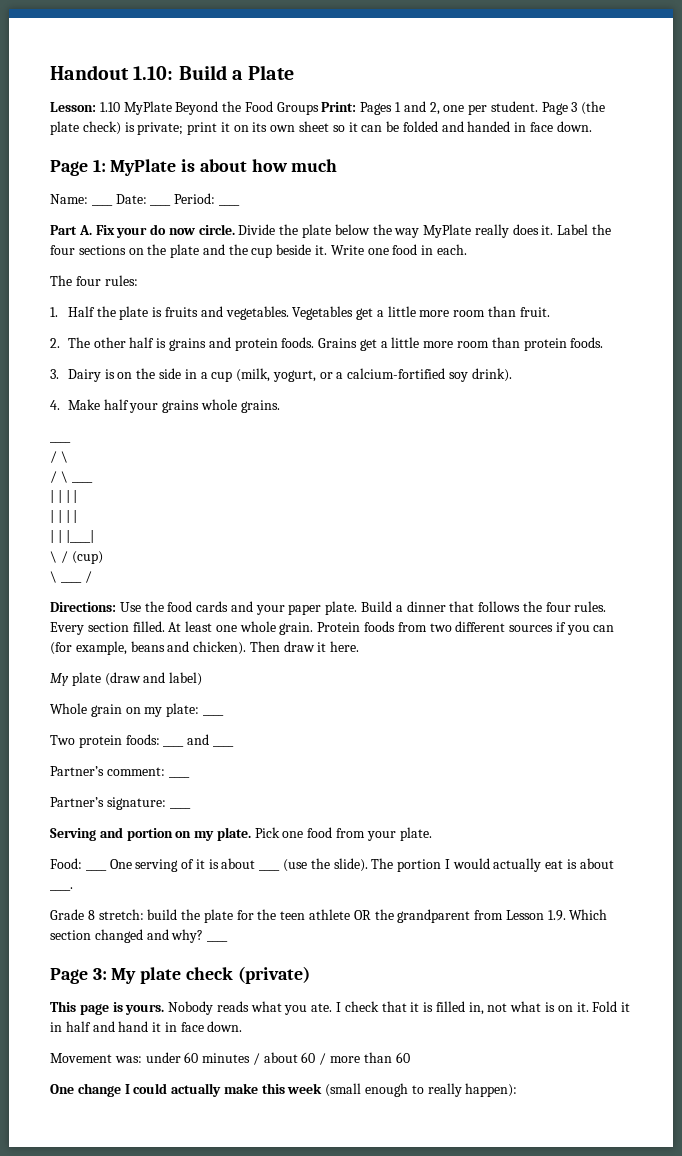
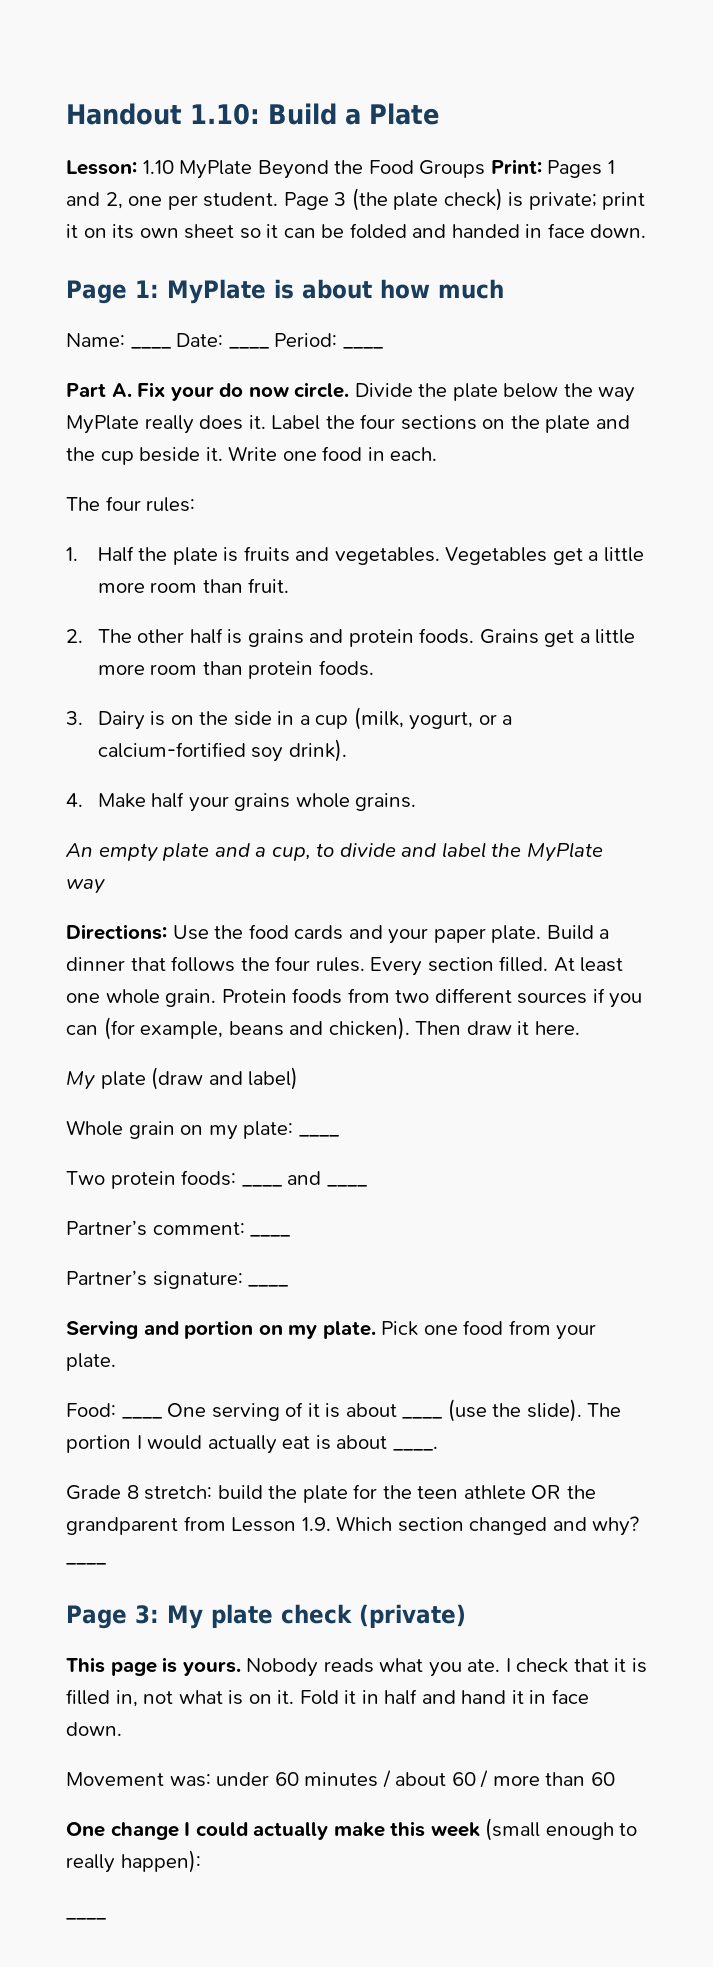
[50,441,71,443] [50,451,68,463] [50,471,93,483] [50,490,78,503] [50,510,78,523] [50,530,94,543] [50,551,103,564] [50,571,92,583] ____ // / \ // / \ ____ // | | | | // | | | | // | | |____| // \ / (cup) // \ ____ / -> [65,842,603,862] [66,879,105,894] An empty plate and a cup, to divide and label the MyPlate way
(518, 1090) none -> [66,1918,106,1920] // ____

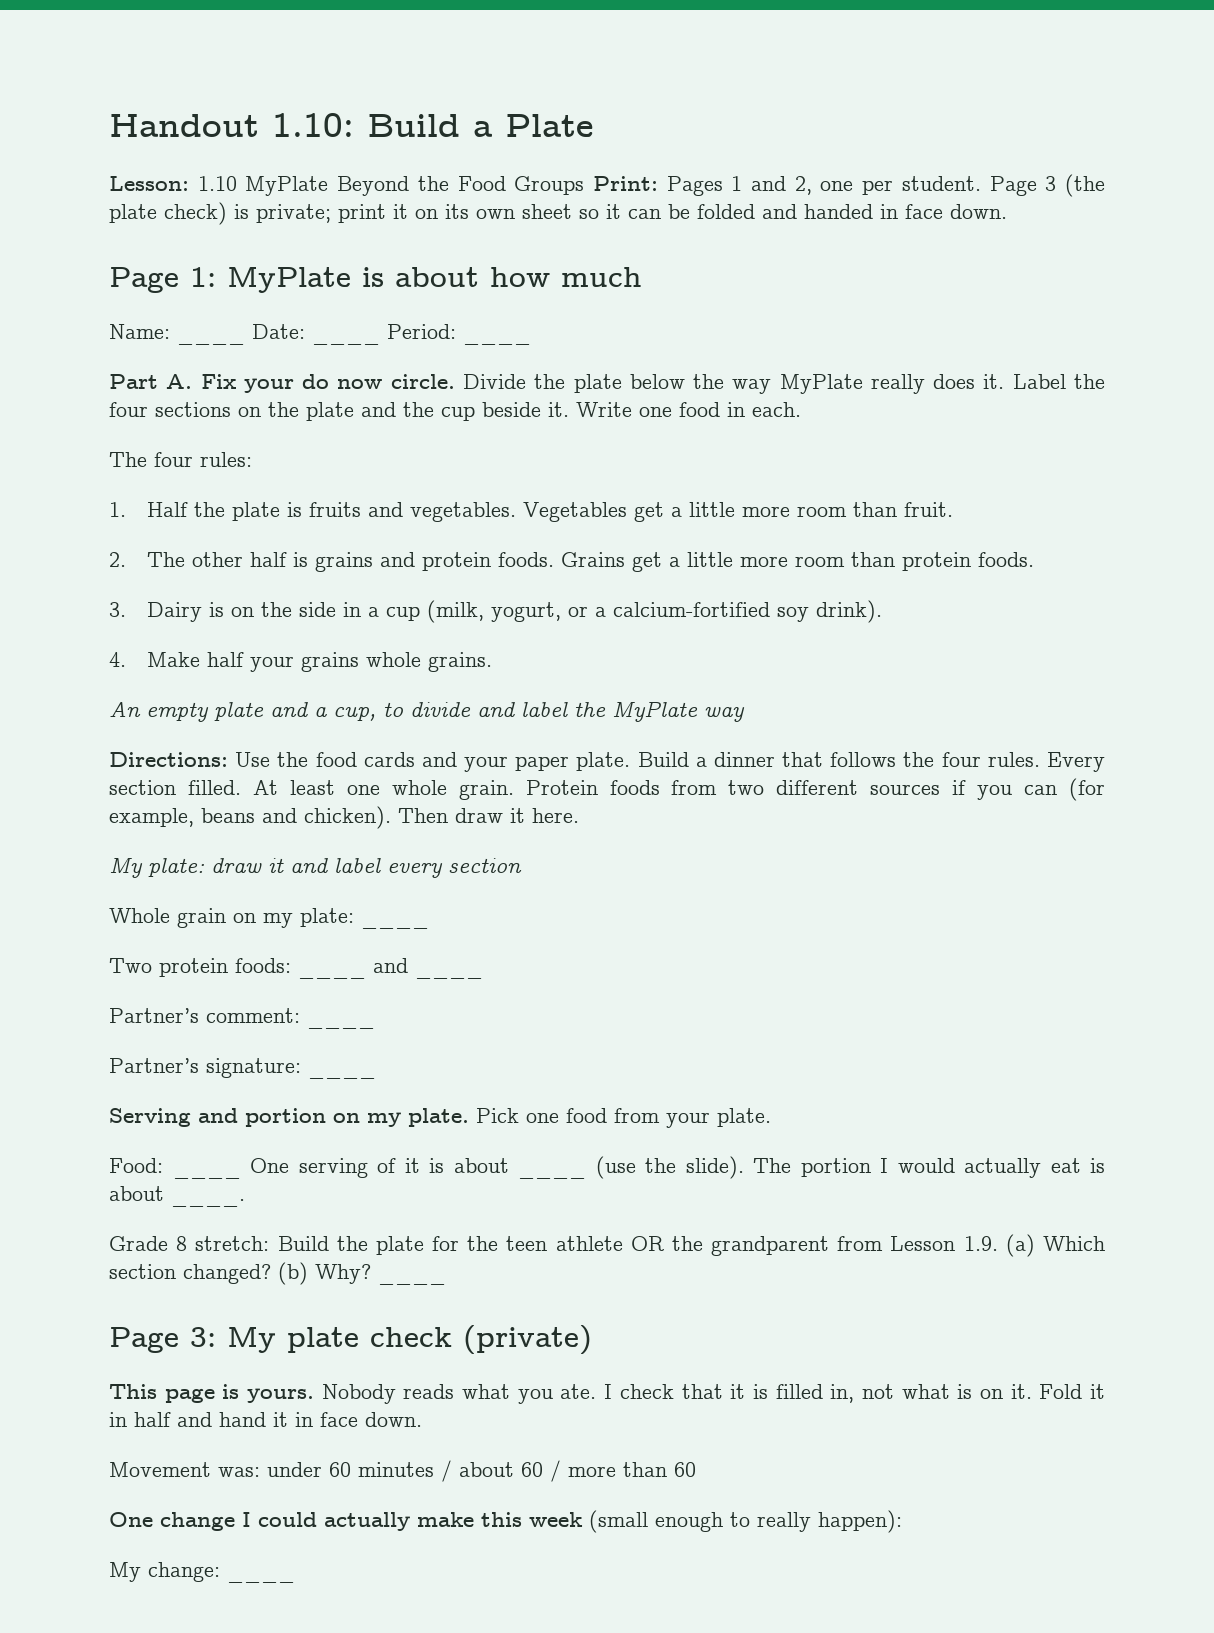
[100,1067,299,1090] plate (draw and label) -> [148,858,522,878] plate: draw it and label every section
[217,1485,263,1500] build -> [277,1236,329,1251] Build
(331, 1524) none -> [1005,1234,1035,1257] (a)
[469,1516,640,1536] changed and why? -> [183,1262,371,1285] changed? (b) Why?
(201, 1861) none -> [109,1562,220,1582] My change:

